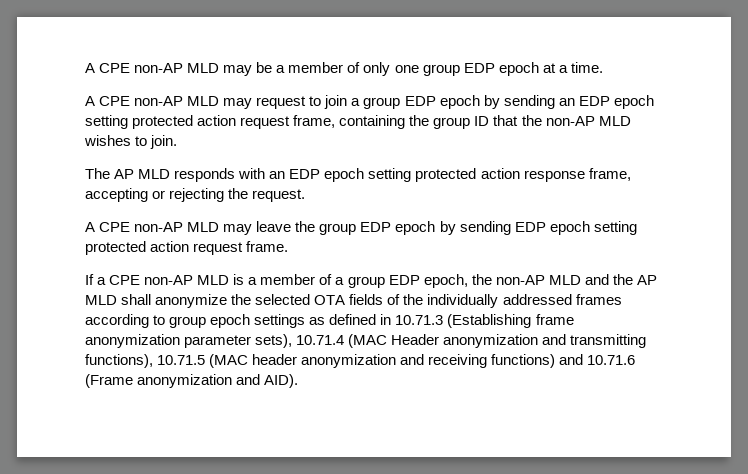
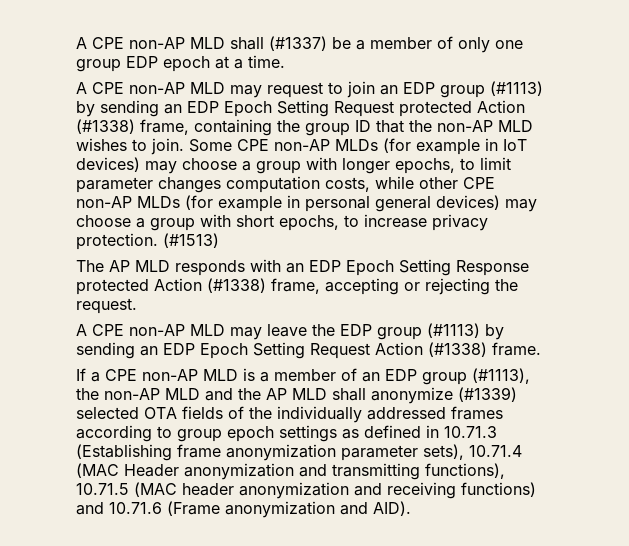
[85,63,253,76] A CPE non-AP MLD may -> [76,36,327,51] A CPE non-AP MLD shall (#1337)
[351,95,654,109] [85,115,291,129] a group EDP epoch by sending an EDP epoch setting protected action request -> [380,81,543,98] [76,100,525,117] [76,119,135,134] an EDP group (#1113) by sending an EDP Epoch Setting Request protected Action (#1338)
(178, 142) none -> [189,138,527,155] [76,157,511,174] [76,176,495,193] [76,195,537,212] [76,214,488,231] [76,233,219,250] Some CPE non-AP MLDs (for example in IoT devices) may choose a group with longer epochs, to limit parameter changes computation costs, while other CPE non-AP MLDs (for example in personal general devices) may choose a group with short epochs, to increase privacy protection. (#1513)
[324,168,585,182] epoch setting protected action response -> [346,259,529,276] [76,278,266,295] Epoch Setting Response protected Action (#1338)
[319,221,637,235] [85,241,244,255] group EDP epoch by sending EDP epoch setting protected action request -> [340,323,504,340] [76,342,487,359] EDP group (#1113) by sending an EDP Epoch Setting Request Action (#1338)
[335,274,468,288] a group EDP epoch, -> [362,368,530,385] an EDP group (#1113),
[231,294,252,305] the -> [458,387,517,402] (#1339)

